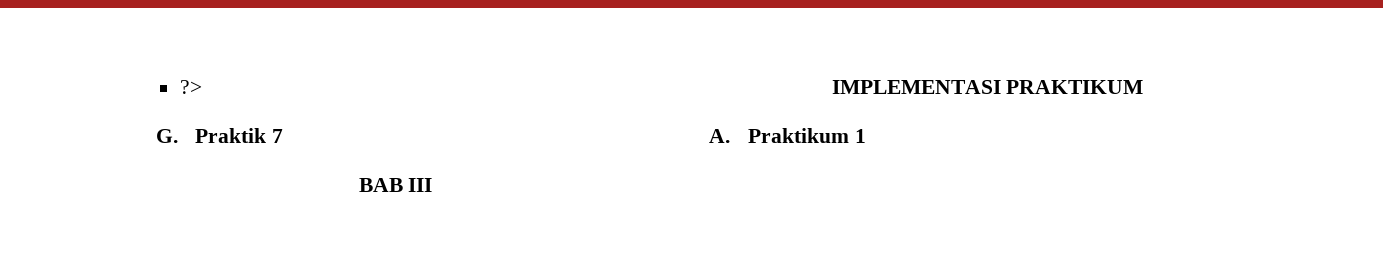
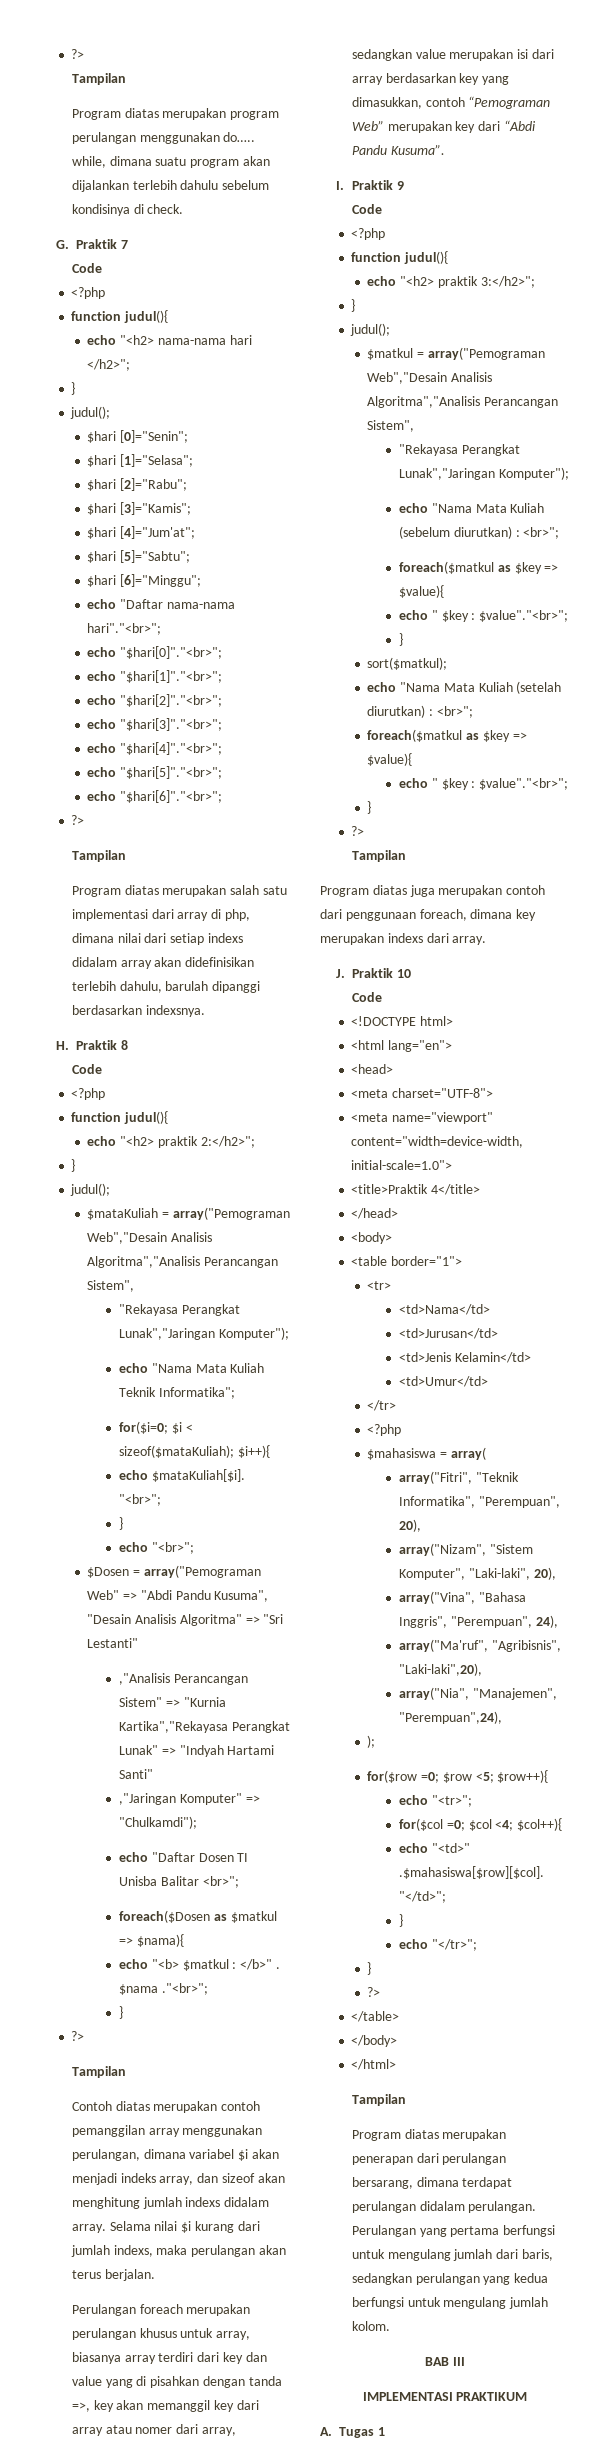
[179,80,202,94] [156,128,284,143] ?> // G. Praktik 7 -> [71,49,85,59] [71,73,126,85] [71,108,280,120] [71,132,256,144] [71,156,270,168] [71,180,270,192] [71,204,184,216] [55,239,128,249] [71,263,102,273] [71,287,106,299] [71,310,169,323] [87,335,252,345] [87,359,131,371] [71,382,76,395] [70,406,111,419] [87,430,189,443] [87,454,194,467] [87,478,188,491] [87,502,192,515] [87,526,196,539] [87,550,191,563] [87,574,202,587] [87,599,235,609] [87,623,162,635] [87,646,223,659] [87,670,223,683] [87,694,223,707] [87,718,223,731] [87,742,223,755] [87,766,223,779] [87,790,223,803] [71,815,85,825] [71,850,126,862] [71,885,287,897] [71,909,250,921] [71,933,243,945] [71,957,255,969] [71,981,261,993] [71,1005,205,1017] [55,1040,128,1050] [71,1064,102,1074] [71,1088,106,1100] [71,1111,169,1124] [87,1136,255,1148] [71,1159,76,1172] [70,1183,111,1196] [87,1207,290,1220] [87,1232,213,1244] [87,1256,279,1268] [87,1280,135,1292] [119,1304,240,1316] [119,1327,289,1340] [119,1363,265,1373] [119,1387,235,1399] [119,1421,193,1434] [119,1445,270,1458] [119,1469,245,1482] [119,1494,162,1506] [119,1517,124,1530] [119,1542,194,1554] [87,1565,261,1578] [87,1590,269,1602] [87,1614,284,1626] [87,1638,139,1648] [119,1673,248,1685] [119,1697,226,1707] [119,1721,290,1733] [119,1745,275,1757] [119,1769,154,1779] [119,1793,260,1805] [119,1816,198,1829] [119,1852,249,1862] [119,1876,239,1888] [119,1910,277,1923] [119,1934,184,1947] [119,1959,280,1971] [119,1983,208,1995] [119,2006,124,2019] [71,2031,85,2041] [71,2066,126,2078] [71,2101,261,2113] [71,2125,263,2137] [71,2149,279,2161] [71,2173,285,2185] [71,2197,270,2209] [71,2221,260,2233] [70,2245,286,2257] [71,2269,155,2281] [71,2304,251,2316] [71,2328,251,2340] [71,2352,267,2364] [71,2376,282,2388] [71,2400,259,2412] [71,2424,236,2436] [351,49,554,61] [351,73,510,85] [351,96,551,109] [351,120,536,133] [351,144,445,155] [335,180,404,190] [351,204,382,214] [351,228,386,240] [351,251,449,264] [367,276,535,288] [351,299,356,312] [350,323,391,336] [367,347,545,360] [367,372,493,384] [367,396,559,408] [367,420,415,432] [399,444,520,456] [399,467,569,480] [399,503,545,513] [399,526,560,539] [399,561,559,574] [399,585,445,598] [399,610,569,622] [399,633,404,646] [367,657,448,670] [367,681,562,694] [367,705,473,718] [367,729,527,742] [367,753,413,766] [399,778,569,790] [367,801,372,814] [351,826,365,836] [351,850,406,862] [320,885,546,897] [320,909,537,921] [320,933,487,945] [335,968,411,978] [351,992,382,1002] [351,1016,454,1026] [351,1040,453,1052] [351,1064,394,1074] [351,1088,494,1098] [351,1112,494,1124] [351,1136,524,1148] [351,1160,453,1170] [351,1184,481,1195] [351,1208,399,1219] [351,1232,393,1244] [351,1256,463,1266] [367,1281,392,1290] [399,1304,491,1315] [399,1328,499,1339] [399,1352,531,1363] [399,1376,489,1387] [367,1400,397,1411] [367,1424,402,1436] [367,1447,486,1460] [399,1471,519,1484] [399,1496,560,1508] [399,1519,422,1532] [399,1543,533,1556] [399,1567,556,1580] [399,1591,526,1604] [399,1615,558,1628] [399,1639,561,1652] [399,1663,483,1676] [399,1687,557,1700] [399,1711,503,1724] [367,1735,376,1748] [367,1770,549,1783] [399,1795,472,1807] [399,1818,563,1831] [399,1843,470,1853] [399,1866,545,1879] [399,1891,447,1903] [399,1914,404,1927] [399,1939,477,1951] [367,1962,372,1975] [367,1987,381,1997] [351,2011,400,2022] [351,2035,398,2047] [351,2059,397,2070] [351,2094,406,2106] [351,2129,507,2141] [351,2153,507,2165] [351,2177,513,2189] [351,2201,537,2213] [351,2225,556,2237] [351,2249,553,2261] [351,2273,549,2285] [351,2297,549,2309] [351,2321,390,2331] ?> // Tampilan // Program diatas merupakan program perulangan menggunakan do….. while, dimana suatu program akan dijalankan terlebih dahulu sebelum kondisinya di check. // G. Praktik 7 // Code // <?php // function judul(){ // echo "<h2> nama-nama hari </h2>"; // } // judul(); // $hari [0]="Senin"; // $hari [1]="Selasa"; // $hari [2]="Rabu"; // $hari [3]="Kamis"; // $hari [4]="Jum'at"; // $hari [5]="Sabtu"; // $hari [6]="Minggu"; // echo "Daftar nama-nama hari"."<br>"; // echo "$hari[0]"."<br>"; // echo "$hari[1]"."<br>"; // echo "$hari[2]"."<br>"; // echo "$hari[3]"."<br>"; // echo "$hari[4]"."<br>"; // echo "$hari[5]"."<br>"; // echo "$hari[6]"."<br>"; // ?> // Tampilan // Program diatas merupakan salah satu implementasi dari array di php, dimana nilai dari setiap indexs didalam array akan didefinisikan terlebih dahulu, barulah dipanggi berdasarkan indexsnya. // H. Praktik 8 // Code // <?php // function judul(){ // echo "<h2> praktik 2:</h2>"; // } // judul(); // $mataKuliah = array("Pemograman Web","Desain Analisis Algoritma","Analisis Perancangan Sistem", // "Rekayasa Perangkat Lunak","Jaringan Komputer"); // echo "Nama Mata Kuliah Teknik Informatika"; // for($i=0; $i < sizeof($mataKuliah); $i++){ // echo $mataKuliah[$i]. "<br>"; // } // echo "<br>"; // $Dosen = array("Pemograman Web" => "Abdi Pandu Kusuma", "Desain Analisis Algoritma" => "Sri Lestanti" // ,"Analisis Perancangan Sistem" => "Kurnia Kartika","Rekayasa Perangkat Lunak" => "Indyah Hartami Santi" // ,"Jaringan Komputer" => "Chulkamdi"); // echo "Daftar Dosen TI Unisba Balitar <br>"; // foreach($Dosen as $matkul => $nama){ // echo "<b> $matkul : </b>" . $nama ."<br>"; // } // ?> // Tampilan // Contoh diatas merupakan contoh pemanggilan array menggunakan perulangan, dimana variabel $i akan menjadi indeks array, dan sizeof akan menghitung jumlah indexs didalam array. Selama nilai $i kurang dari jumlah indexs, maka perulangan akan terus berjalan. // Perulangan foreach merupakan perulangan khusus untuk array, biasanya array terdiri dari key dan value yang di pisahkan dengan tanda =>, key akan memanggil key dari array atau nomer dari array, sedangkan value merupakan isi dari array berdasarkan key yang dimasukkan, contoh “Pemograman Web” merupakan key dari “Abdi Pandu Kusuma”. // I. Praktik 9 // Code // <?php // function judul(){ // echo "<h2> praktik 3:</h2>"; // } // judul(); // $matkul = array("Pemograman Web","Desain Analisis Algoritma","Analisis Perancangan Sistem", // "Rekayasa Perangkat Lunak","Jaringan Komputer"); // echo "Nama Mata Kuliah (sebelum diurutkan) : <br>"; // foreach($matkul as $key => $value){ // echo " $key : $value"."<br>"; // } // sort($matkul); // echo "Nama Mata Kuliah (setelah diurutkan) : <br>"; // foreach($matkul as $key => $value){ // echo " $key : $value"."<br>"; // } // ?> // Tampilan // Program diatas juga merupakan contoh dari penggunaan foreach, dimana key merupakan indexs dari array. // J. Praktik 10 // Code // <!DOCTYPE html> // <html lang="en"> // <head> // <meta charset="UTF-8"> // <meta name="viewport" content="width=device-width, initial-scale=1.0"> // <title>Praktik 4</title> // </head> // <body> // <table border="1"> // <tr> // <td>Nama</td> // <td>Jurusan</td> // <td>Jenis Kelamin</td> // <td>Umur</td> // </tr> // <?php // $mahasiswa = array( // array("Fitri", "Teknik Informatika", "Perempuan", 20), // array("Nizam", "Sistem Komputer", "Laki-laki", 20), // array("Vina", "Bahasa Inggris", "Perempuan", 24), // array("Ma'ruf", "Agribisnis", "Laki-laki",20), // array("Nia", "Manajemen", "Perempuan",24), // ); // for($row =0; $row <5; $row++){ // echo "<tr>"; // for($col =0; $col <4; $col++){ // echo "<td>" .$mahasiswa[$row][$col]. "</td>"; // } // echo "</tr>"; // } // ?> // </table> // </body> // </html> // Tampilan // Program diatas merupakan penerapan dari perulangan bersarang, dimana terdapat perulangan didalam perulangan. Perulangan yang pertama berfungsi untuk mengulang jumlah dari baris, sedangkan perulangan yang kedua berfungsi untuk mengulang jumlah kolom.
[748,128,850,143] Praktikum -> [339,2427,374,2438] Tugas

